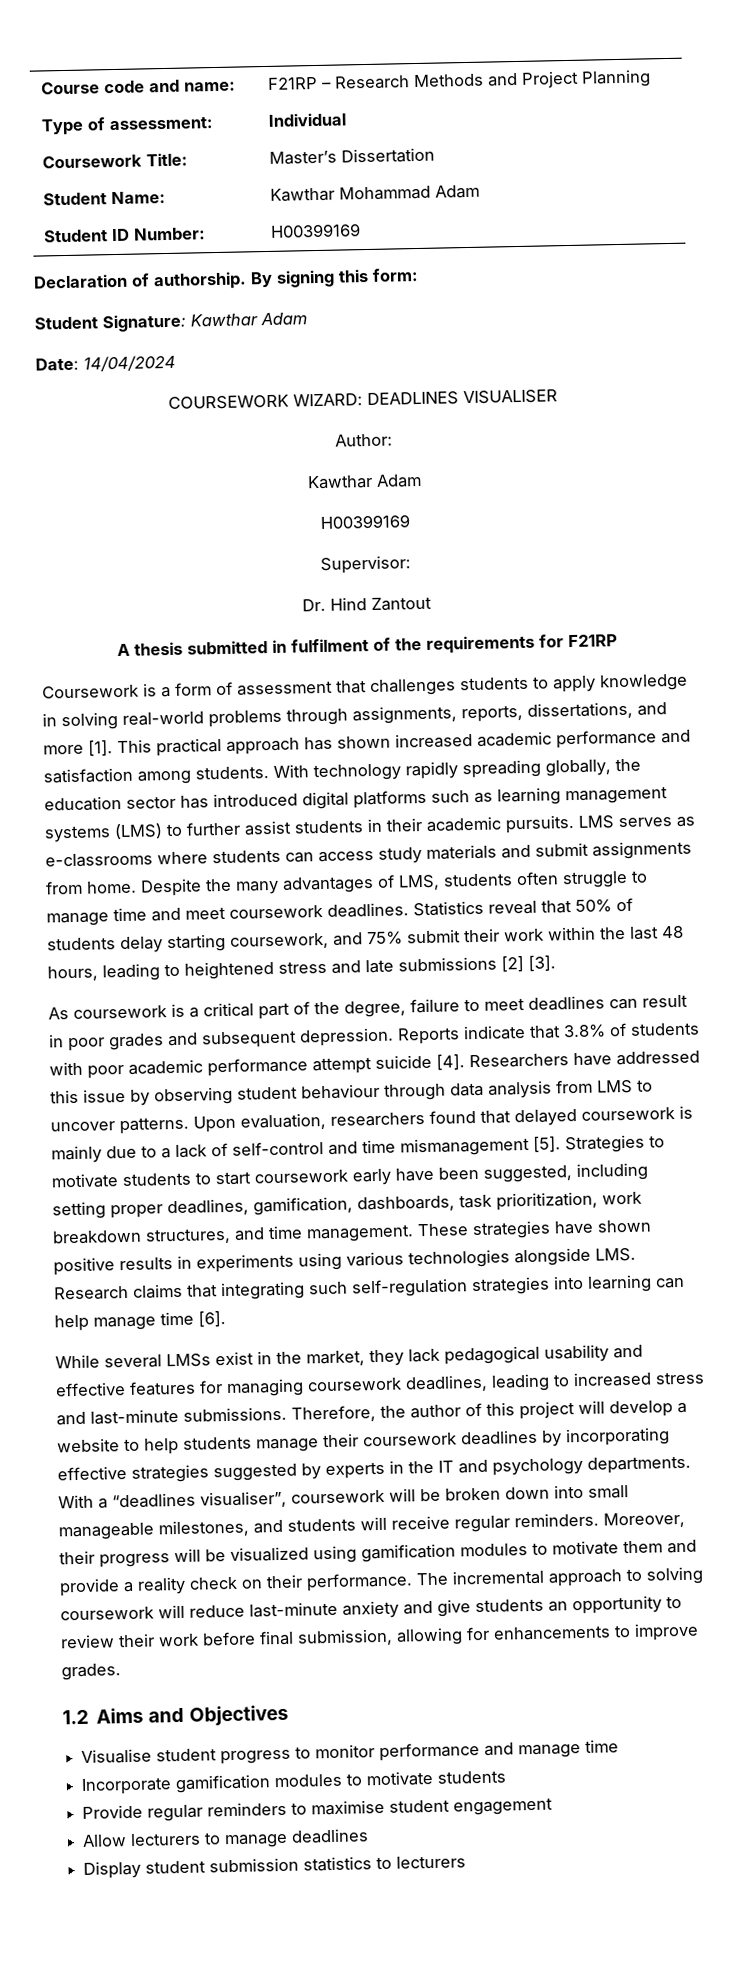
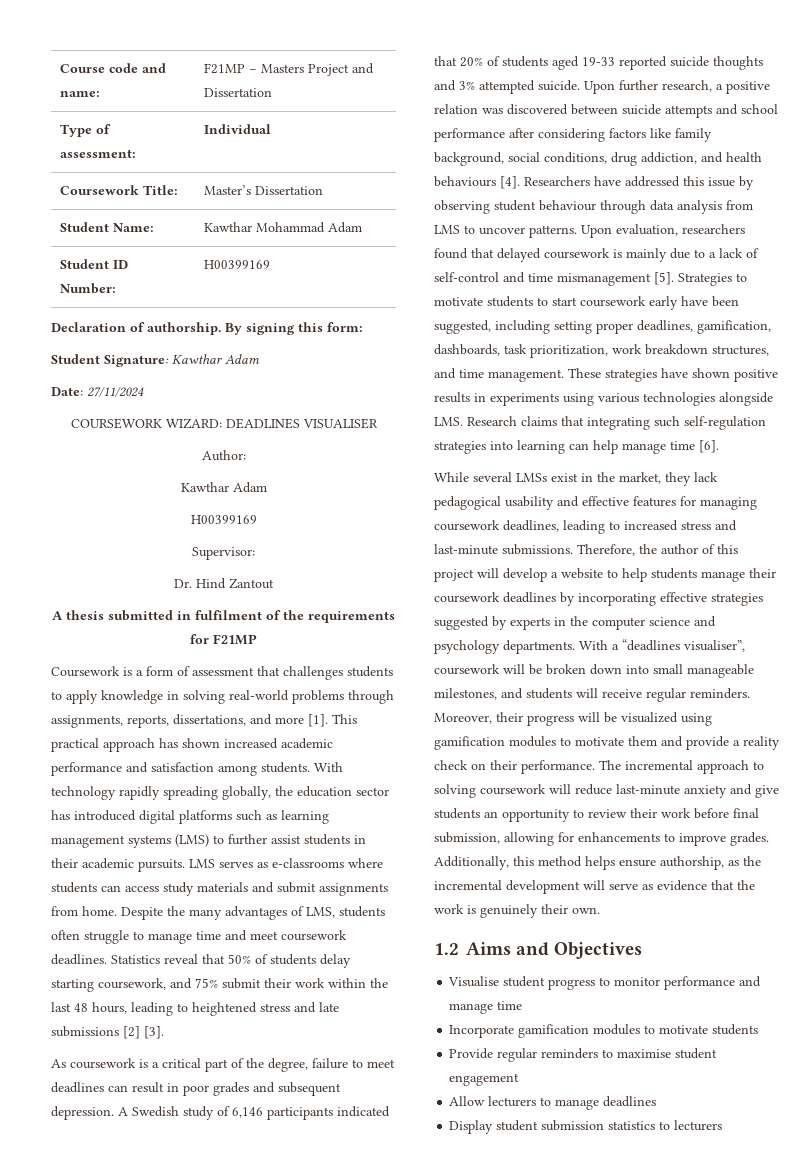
[268,69,652,90] F21RP – Research Methods and Project Planning -> [203,63,374,76] [203,88,272,97] F21MP – Masters Project and Dissertation
[83,354,176,372] 14/04/2024 -> [87,386,144,397] 27/11/2024
[568,634,618,648] F21RP -> [213,634,257,645] F21MP
[397,1022,700,1045] [49,1054,432,1079] Reports indicate that 3.8% of students with poor academic performance attempt suicide -> [118,1106,390,1120] [434,56,763,70] [434,80,770,94] [434,104,778,118] [434,128,712,142] [434,152,762,166] [434,176,496,187] A Swedish study of 6,146 participants indicated that 20% of students aged 19-33 reported suicide thoughts and 3% attempted suicide. Upon further research, a positive relation was discovered between suicide attempts and school performance after considering factors like family background, social conditions, drug addiction, and health behaviours
[438,1460,454,1473] IT -> [592,617,690,630] computer science
(121, 1672) none -> [434,856,761,870] [434,880,755,894] [434,904,600,918] Additionally, this method helps ensure authorship, as the incremental development will serve as evidence that the work is genuinely their own.

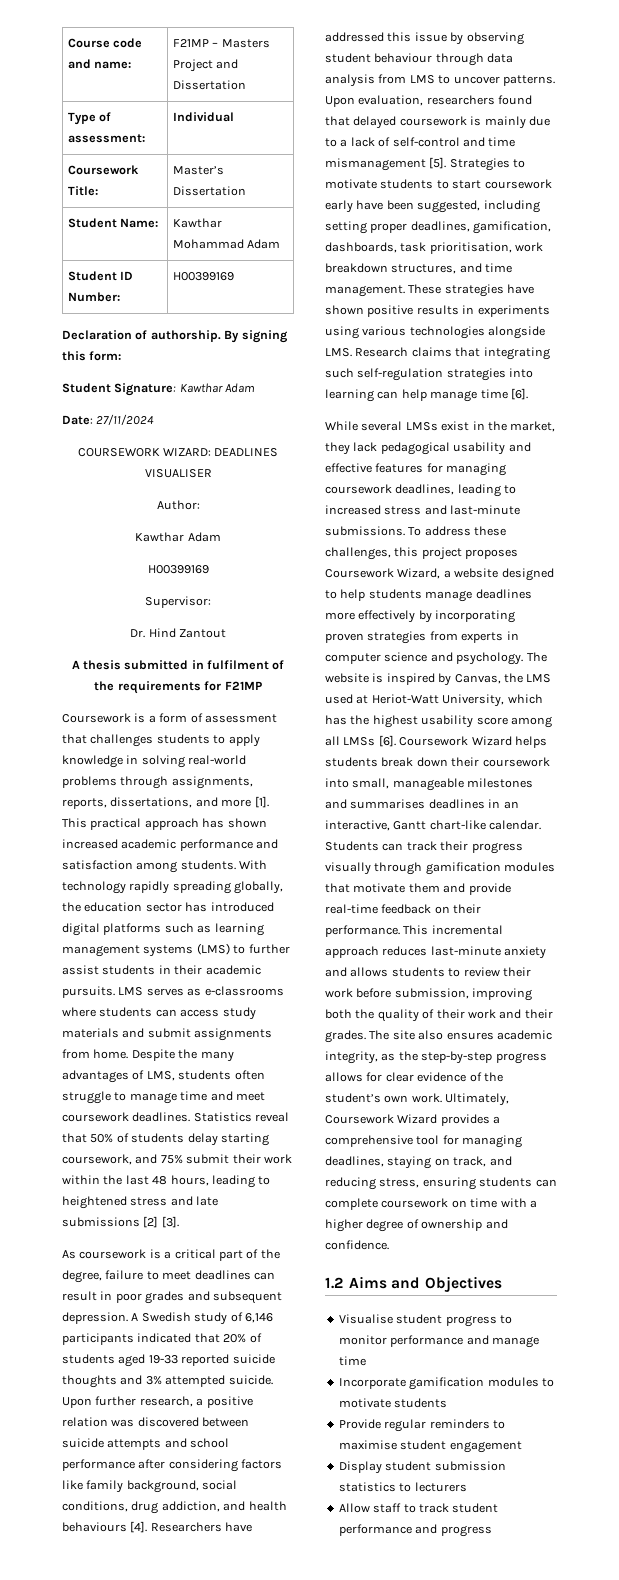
[530,345,608,358] prioritization, -> [429,242,512,254] prioritisation,
[577,544,738,556] [434,568,547,582] Therefore, the author of this project will develop -> [408,526,507,536] [325,547,519,560] [325,568,441,579] To address these challenges, this project proposes Coursework Wizard,
(603, 573) none -> [501,568,554,581] designed
[749,568,776,578] [434,592,763,606] [434,616,507,630] their coursework deadlines by incorporating effective strategies suggested by -> [475,589,532,599] [325,610,516,623] [325,631,458,644] deadlines more effectively by incorporating proven strategies from
[570,616,588,626] the -> (519, 635) none
[434,639,745,654] [434,664,754,678] [434,688,750,702] [434,712,712,726] [434,736,571,750] psychology departments. With a “deadlines visualiser”, coursework will be broken down into small manageable milestones, and students will receive regular reminders. Moreover, their progress will be visualized using gamification modules to -> [456,652,547,665] [325,673,552,686] [325,694,543,707] [325,715,552,728] [325,735,547,748] [325,757,550,767] [325,778,534,791] [325,799,519,809] [325,820,542,831] [325,841,523,854] [325,862,556,875] [325,883,350,893] psychology. The website is inspired by Canvas, the LMS used at Heriot-Watt University, which has the highest usability score among all LMSs [6]. Coursework Wizard helps students break down their coursework into small, manageable milestones and summarises deadlines in an interactive, Gantt chart-like calendar. Students can track their progress visually through gamification modules that
[733,736,780,750] [434,760,468,770] a reality check -> [325,904,432,914] real-time feedback
[599,760,621,770] The -> [403,925,429,935] This
[753,761,764,770] [434,784,779,798] [434,808,570,822] to solving coursework will reduce last-minute anxiety and give students an opportunity -> [382,946,547,959] [325,967,445,977] reduces last-minute anxiety and allows students
[733,808,759,818] [434,832,769,846] [434,856,761,870] [434,880,755,894] [434,904,600,918] final submission, allowing for enhancements to improve grades. Additionally, this method helps ensure authorship, as the incremental development will serve as evidence that the work is genuinely their own. -> [394,988,533,1001] [325,1009,553,1022] [325,1030,552,1043] [325,1051,547,1064] [325,1072,503,1082] [325,1093,510,1106] [325,1114,501,1126] [325,1135,523,1148] [325,1156,512,1169] [325,1177,557,1190] [325,1198,537,1210] [325,1219,508,1232] [325,1240,389,1250] submission, improving both the quality of their work and their grades. The site also ensures academic integrity, as the step-by-step progress allows for clear evidence of the student’s own work. Ultimately, Coursework Wizard provides a comprehensive tool for managing deadlines, staying on track, and reducing stress, ensuring students can complete coursework on time with a higher degree of ownership and confidence.
[449,1096,657,1110] // Allow lecturers to manage deadlines -> (522, 1447) none
(723, 1125) none -> [338,1503,499,1513] [338,1524,492,1537] // Allow staff to track student performance and progress

